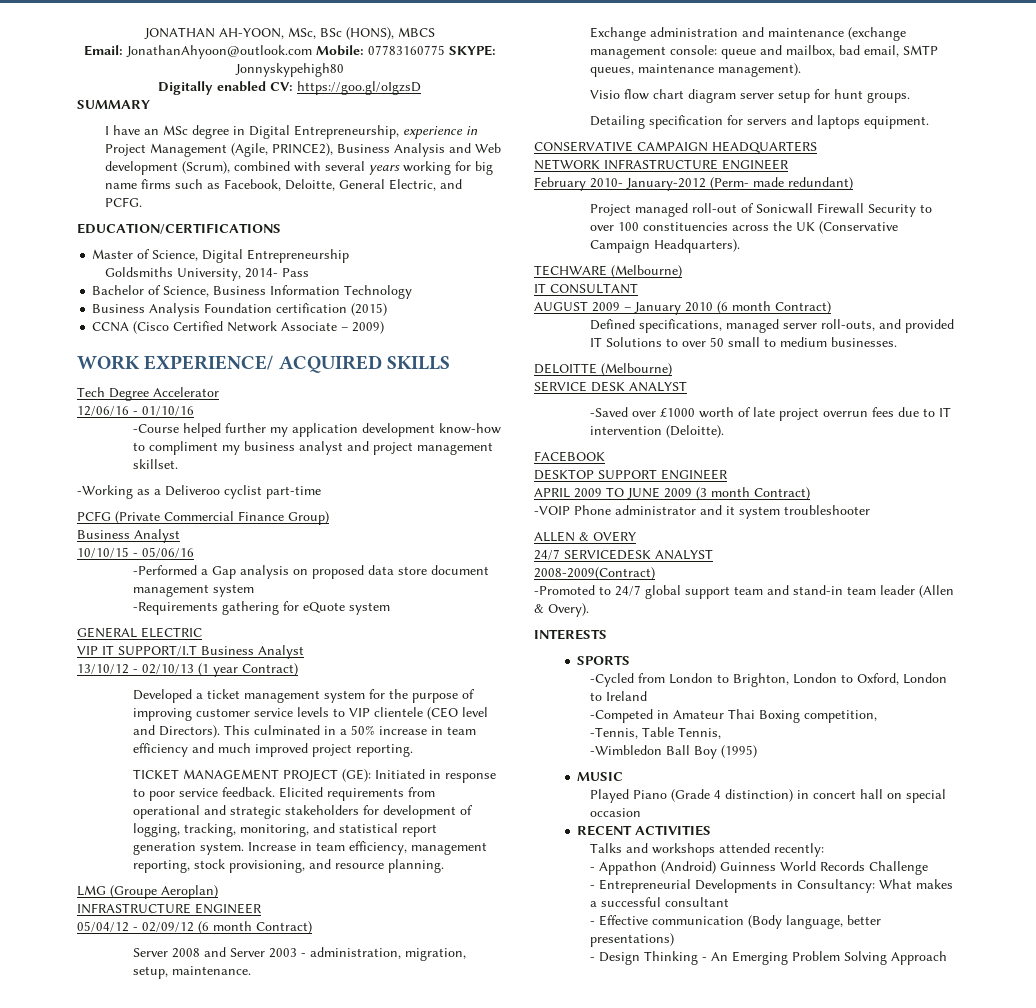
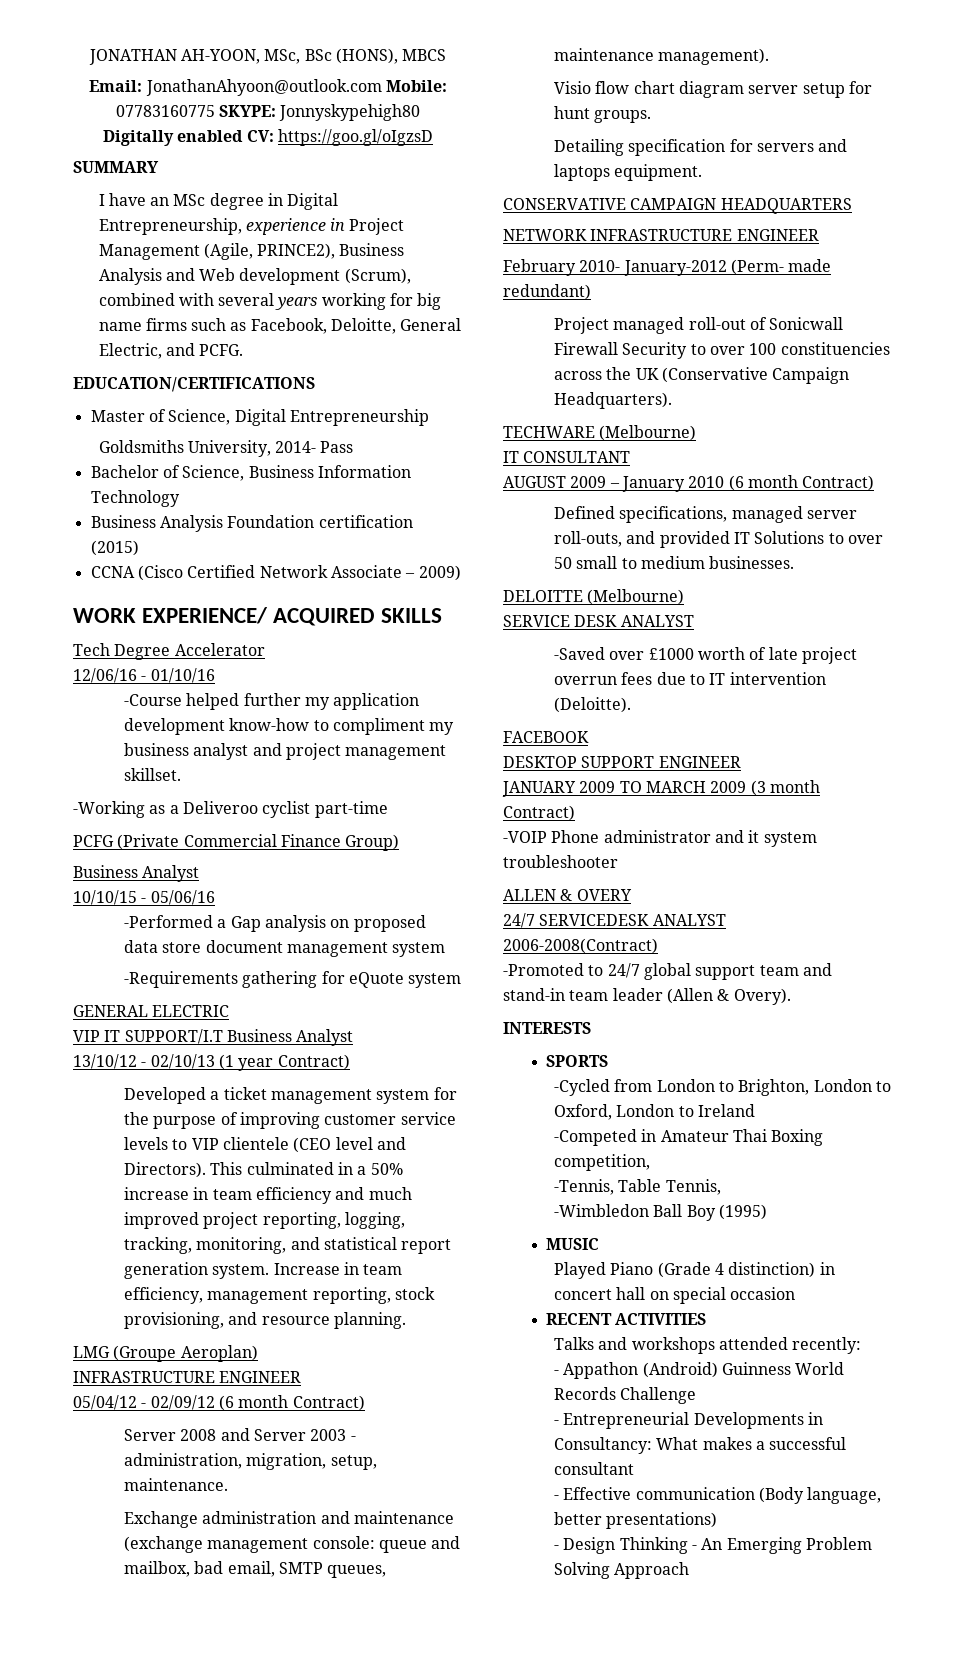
[355,744,413,757] [132,769,496,783] [132,787,435,801] [132,805,473,819] reporting. // TICKET MANAGEMENT PROJECT (GE): Initiated in response to poor service feedback. Elicited requirements from operational and strategic stakeholders for development of -> [262,1212,341,1229] reporting,
[534,488,570,498] APRIL -> [502,781,576,797] JANUARY
[627,487,660,499] JUNE -> [645,781,706,793] MARCH
[534,567,655,580] 2008-2009(Contract) -> [503,938,658,954] 2006-2008(Contract)

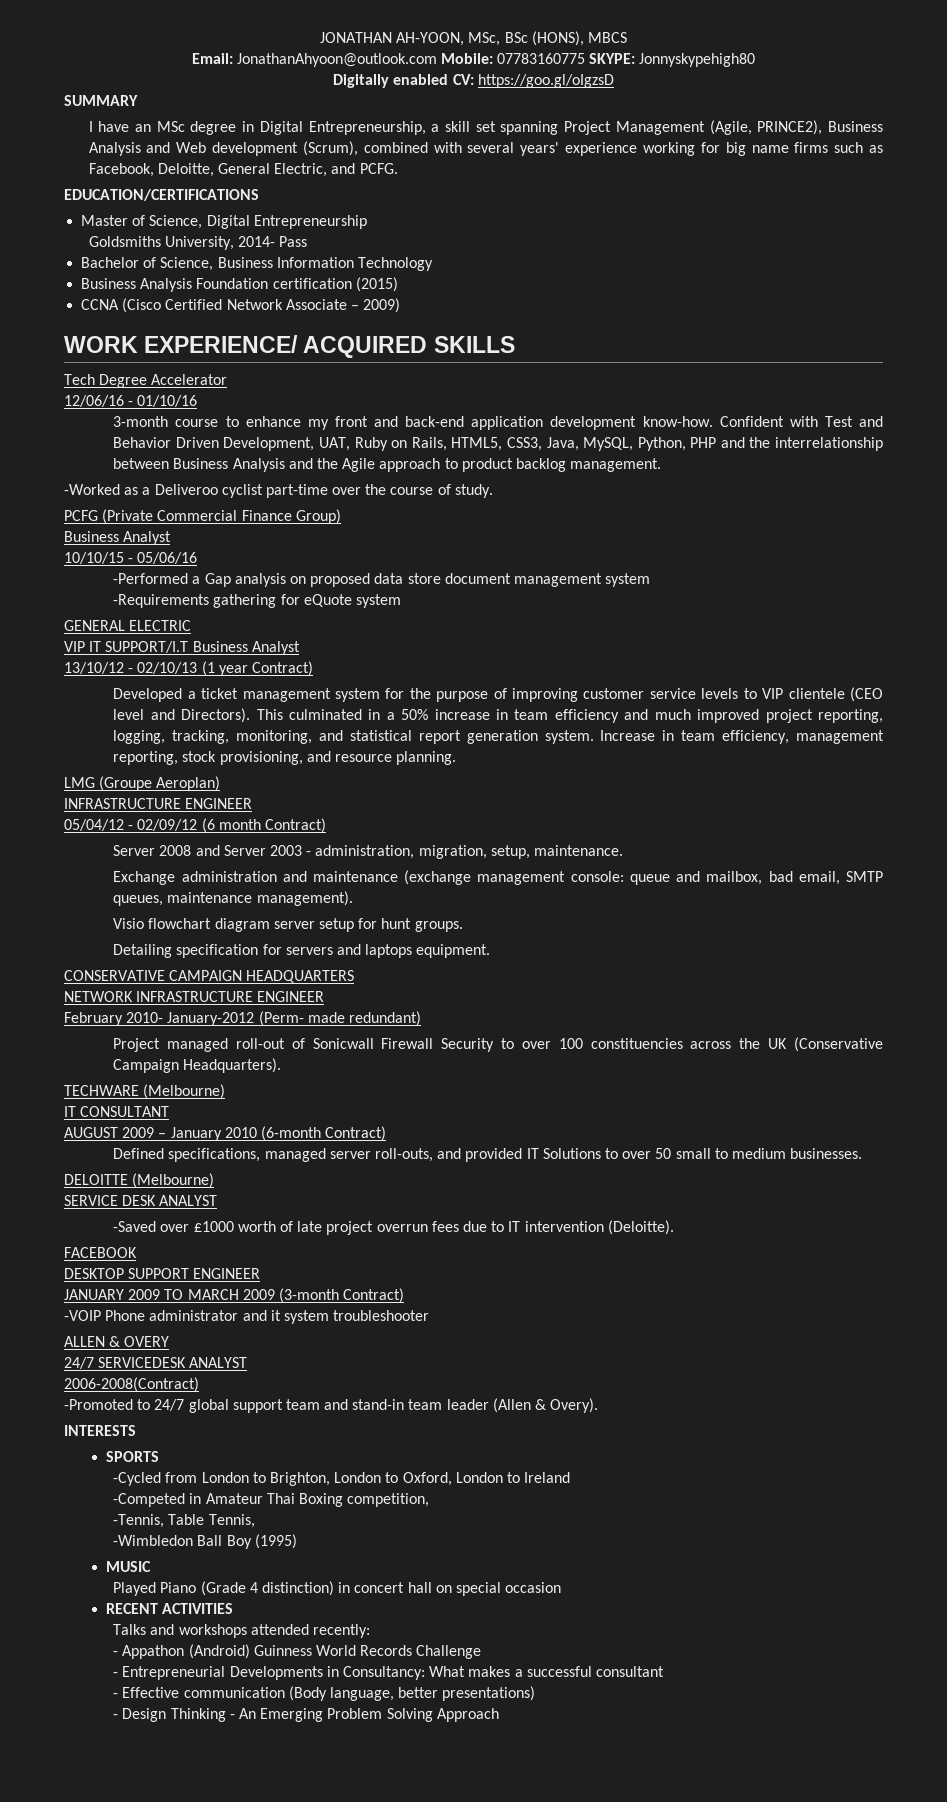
[245,218,346,235] experience in -> [431,121,559,135] a skill set spanning
[275,297,318,310] years -> [520,142,638,156] years' experience
[123,693,420,710] [123,718,455,735] [123,743,447,760] [123,768,181,781] [73,801,145,818] -Course helped further my application development know-how to compliment my business analyst and project management skillset. // -Working -> [113,416,884,430] [113,437,883,451] [113,458,662,472] [64,484,120,495] 3-month course to enhance my front and back-end application development know-how. Confident with Test and Behavior Driven Development, UAT, Ruby on Rails, HTML5, CSS3, Java, MySQL, Python, PHP and the interrelationship between Business Analysis and the Agile approach to product backlog management. // -Worked
(388, 809) none -> [332,484,493,498] over the course of study.
[595,81,675,94] flow chart -> [148,918,212,929] flowchart
[728,475,798,491] (6 month -> [260,1126,321,1141] (6-month
[750,780,820,796] (3 month -> [278,1288,339,1303] (3-month

